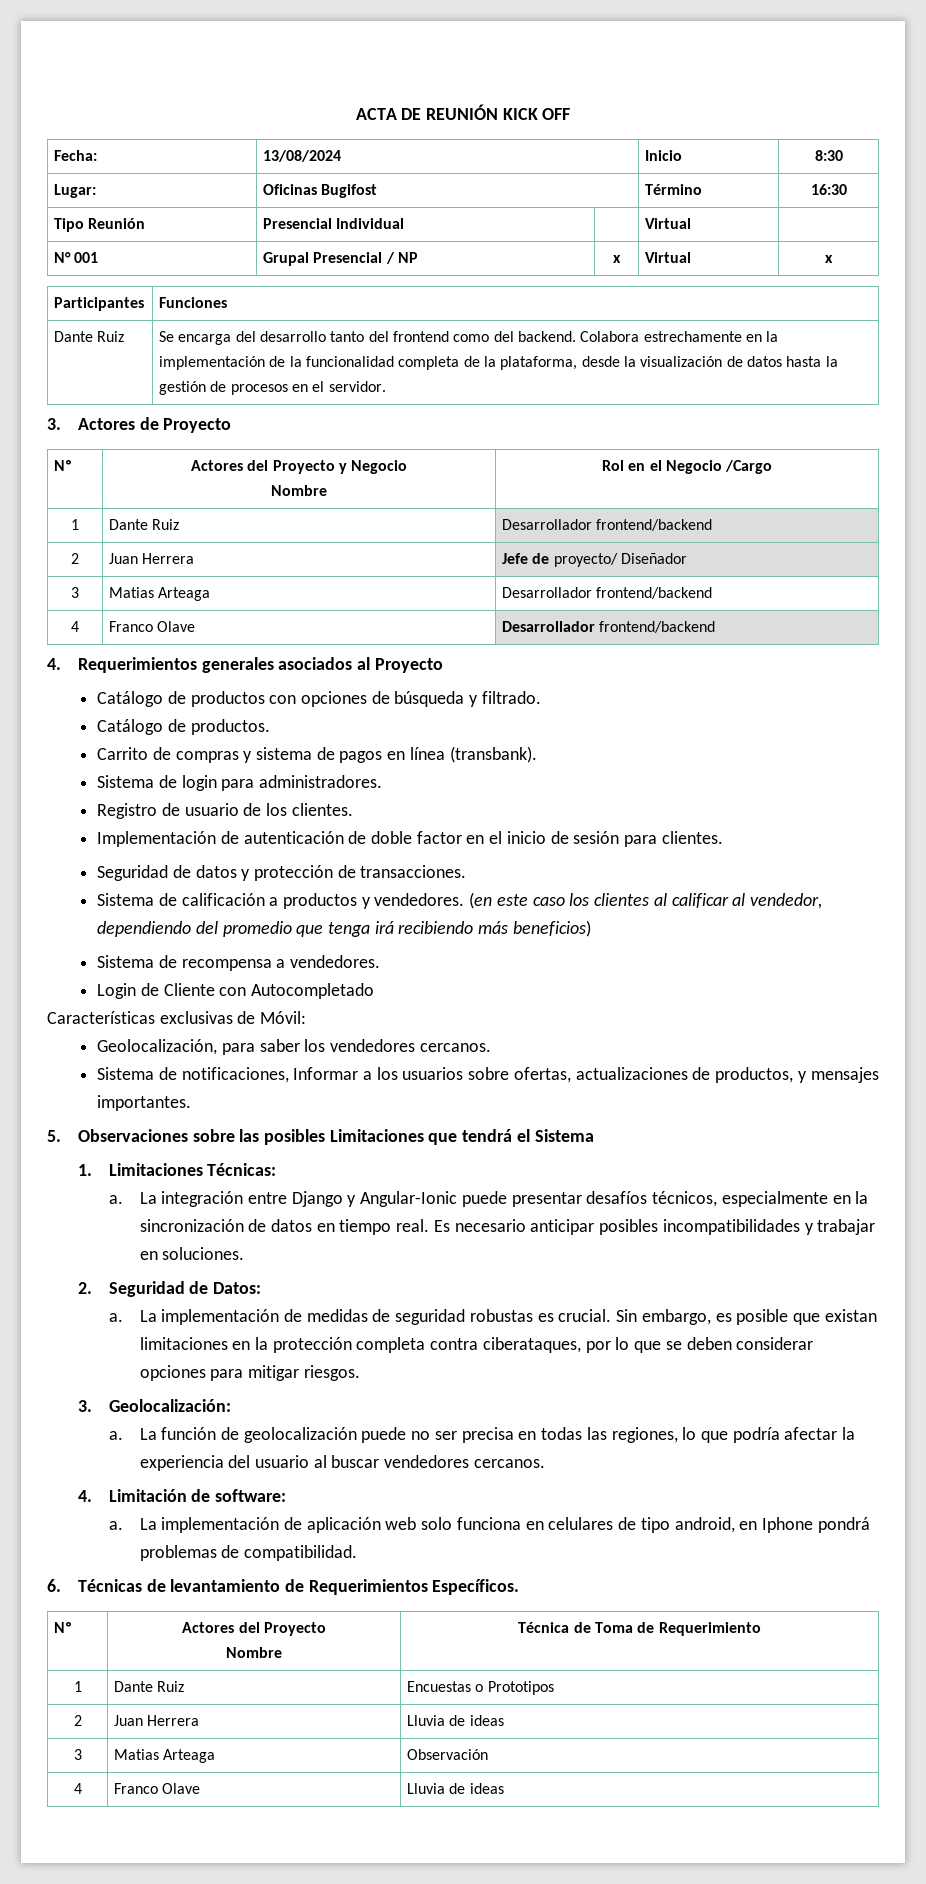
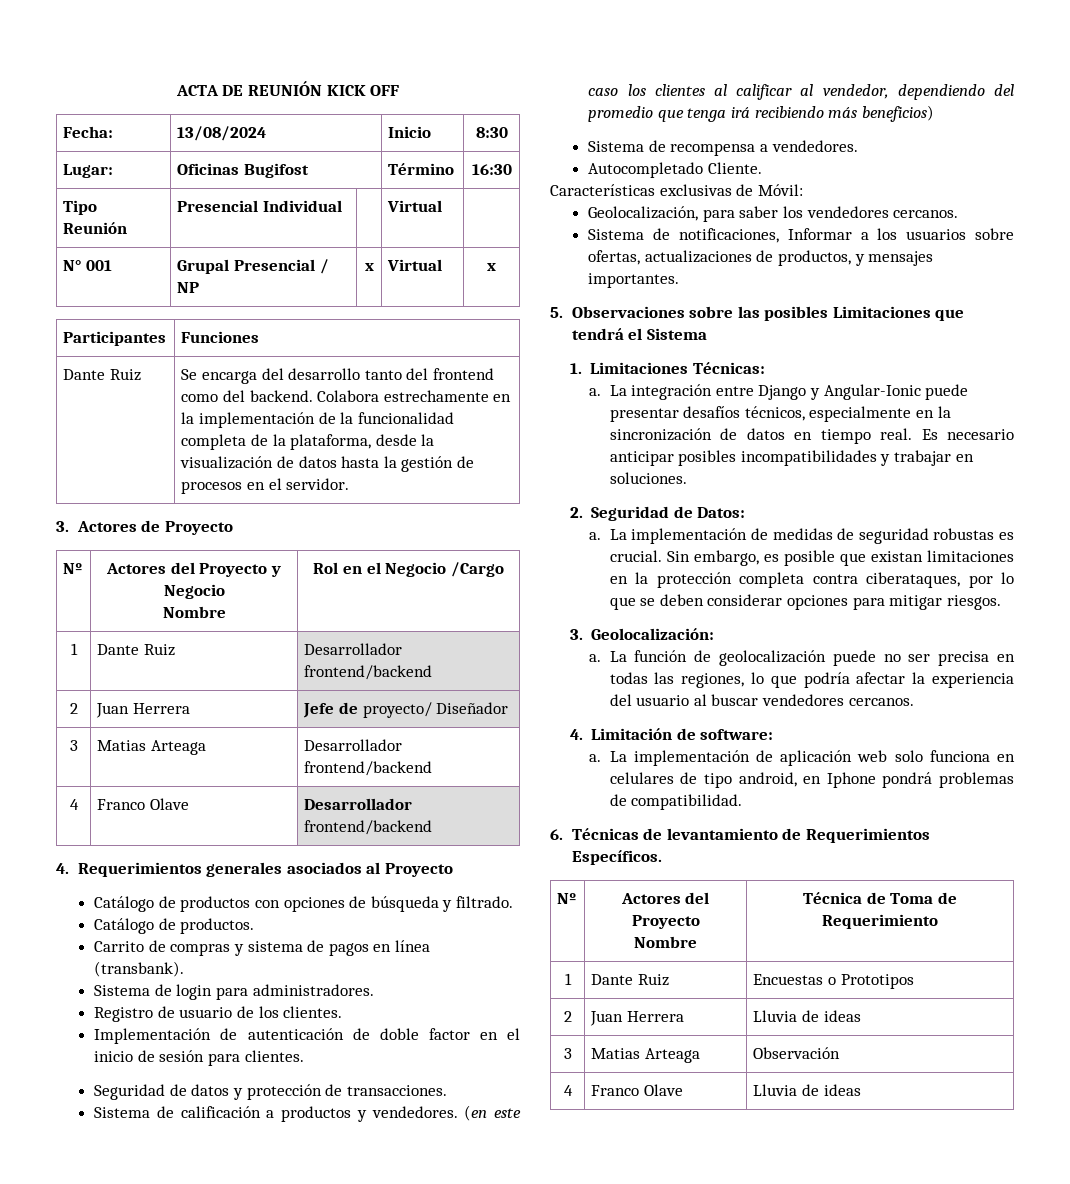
[97,983,247,999] Login de Cliente con -> (858, 146) none
(374, 991) none -> [707,162,762,174] Cliente.

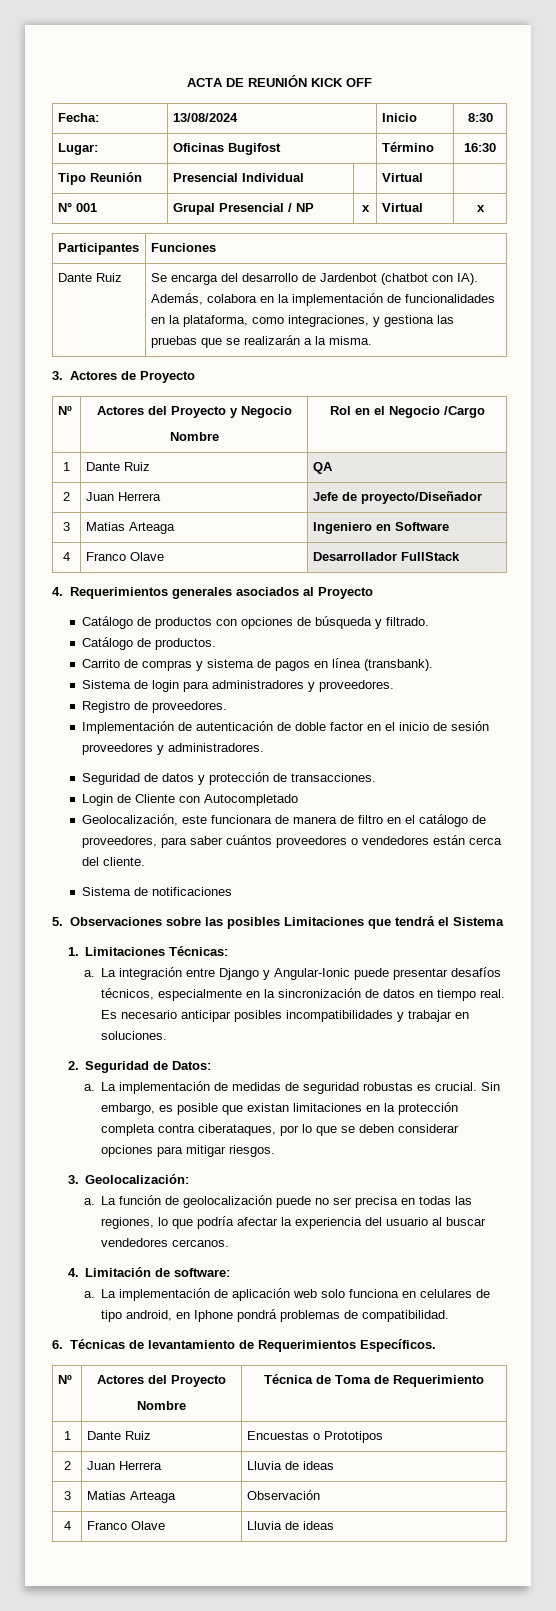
[364,368,495,380] [181,390,512,402] [181,412,454,428] [181,434,435,450] [180,456,475,472] [181,478,350,494] tanto del frontend como del backend. Colabora estrechamente en la implementación de la funcionalidad completa de la plataforma, desde la visualización de datos hasta la gestión de procesos en el servidor. -> [301,273,478,285] [150,293,495,306] [150,315,454,327] [150,335,372,348] de Jardenbot (chatbot con IA). Además, colabora en la implementación de funcionalidades en la plataforma, como integraciones, y gestiona las pruebas que se realizarán a la misma.
[304,643,403,655] [304,665,433,680] Desarrollador frontend/backend -> [312,462,333,474] QA
[362,702,509,718] [69,740,78,751] [97,740,207,755] [304,739,403,751] [304,761,433,776] proyecto/ Diseñador // 3 | Matias Arteaga | Desarrollador frontend/backend -> [360,491,482,504] [63,522,70,531] [85,522,175,534] [312,522,449,534] proyecto/Diseñador // 3 | Matias Arteaga | Ingeniero en Software
[304,820,433,835] frontend/backend -> [400,552,460,561] FullStack
[252,984,374,996] administradores. -> [212,680,395,692] administradores y proveedores.
[179,1006,343,1018] usuario de los clientes. -> [152,701,228,713] proveedores.
[208,1050,304,1066] para clientes. -> [82,743,265,755] proveedores y administradores.
[94,1105,521,1122] [588,84,1014,100] [588,105,934,122] [588,140,858,156] [588,162,762,178] [550,184,803,196] [588,206,959,222] [588,228,1014,243] [588,250,934,266] [588,273,680,288] Sistema de calificación a productos y vendedores. (en este caso los clientes al calificar al vendedor, dependiendo del promedio que tenga irá recibiendo más beneficios) // Sistema de recompensa a vendedores. // Autocompletado Cliente. // Características exclusivas de Móvil: // Geolocalización, para saber los vendedores cercanos. // Sistema de notificaciones, Informar a los usuarios sobre ofertas, actualizaciones de productos, y mensajes importantes. -> [82,794,299,806] [82,814,487,827] [82,835,503,848] [82,857,146,866] [82,887,233,896] Login de Cliente con Autocompletado // Geolocalización, este funcionara de manera de filtro en el catálogo de proveedores, para saber cuántos proveedores o vendedores están cerca del cliente. // Sistema de notificaciones

